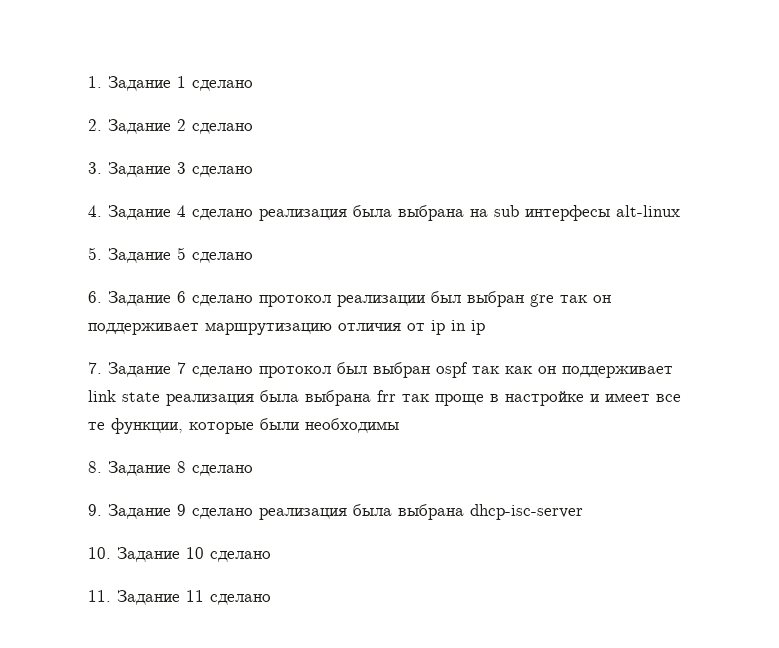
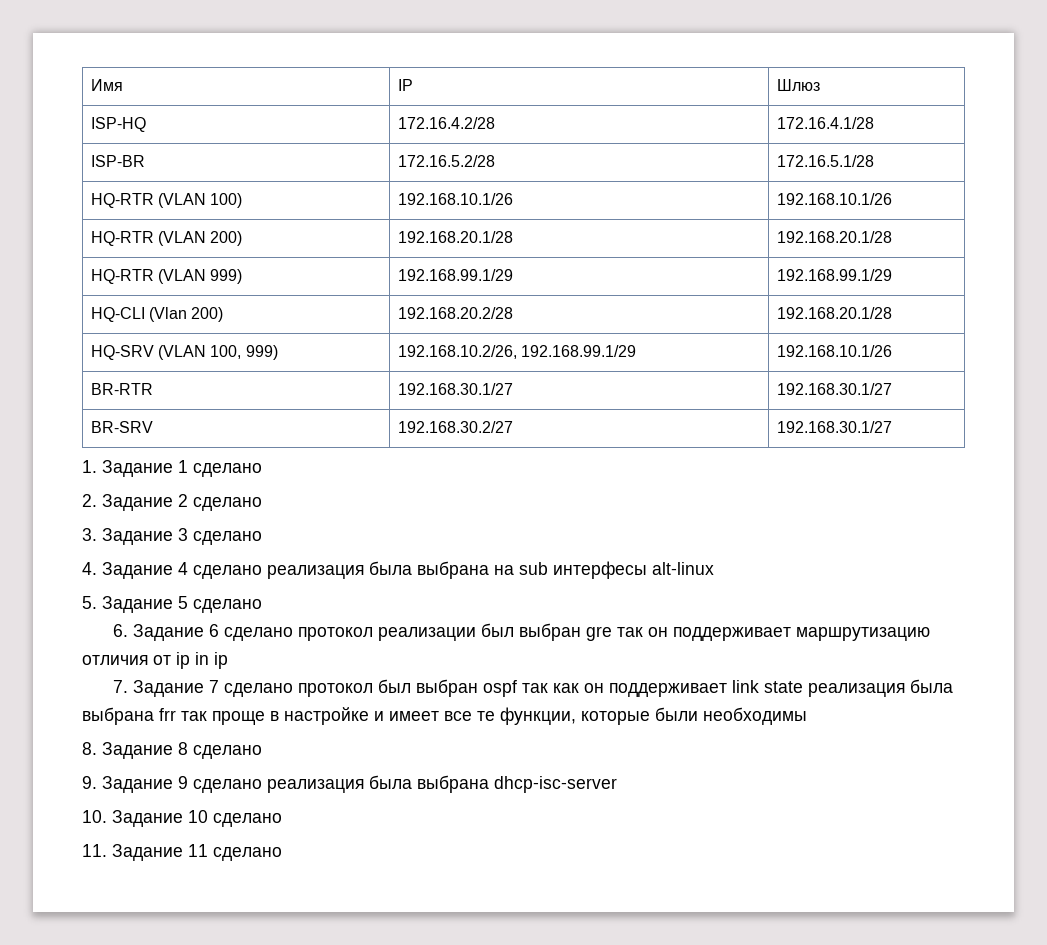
(88, 82) none -> [90,79,123,91] [397,79,413,91] [776,79,820,91] [90,117,146,132] [397,117,495,129] [776,117,874,129] [90,155,145,167] [397,155,495,167] [776,155,874,167] [90,193,243,208] [397,193,513,205] [776,193,892,205] [90,231,243,246] [397,231,513,243] [776,231,892,243] [90,269,243,284] [397,269,513,281] [776,269,892,281] [90,307,224,322] [397,307,513,319] [776,307,892,319] [90,345,278,360] [397,345,636,359] [776,345,892,357] [90,383,153,395] [397,383,513,395] [776,383,892,395] [90,421,153,433] [397,421,513,433] [776,421,892,433] Имя | IP | Шлюз // ISP-HQ | 172.16.4.2/28 | 172.16.4.1/28 // ISP-BR | 172.16.5.2/28 | 172.16.5.1/28 // HQ-RTR (VLAN 100) | 192.168.10.1/26 | 192.168.10.1/26 // HQ-RTR (VLAN 200) | 192.168.20.1/28 | 192.168.20.1/28 // HQ-RTR (VLAN 999) | 192.168.99.1/29 | 192.168.99.1/29 // HQ-CLI (Vlan 200) | 192.168.20.2/28 | 192.168.20.1/28 // HQ-SRV (VLAN 100, 999) | 192.168.10.2/26, 192.168.99.1/29 | 192.168.10.1/26 // BR-RTR | 192.168.30.1/27 | 192.168.30.1/27 // BR-SRV | 192.168.30.2/27 | 192.168.30.1/27 //

